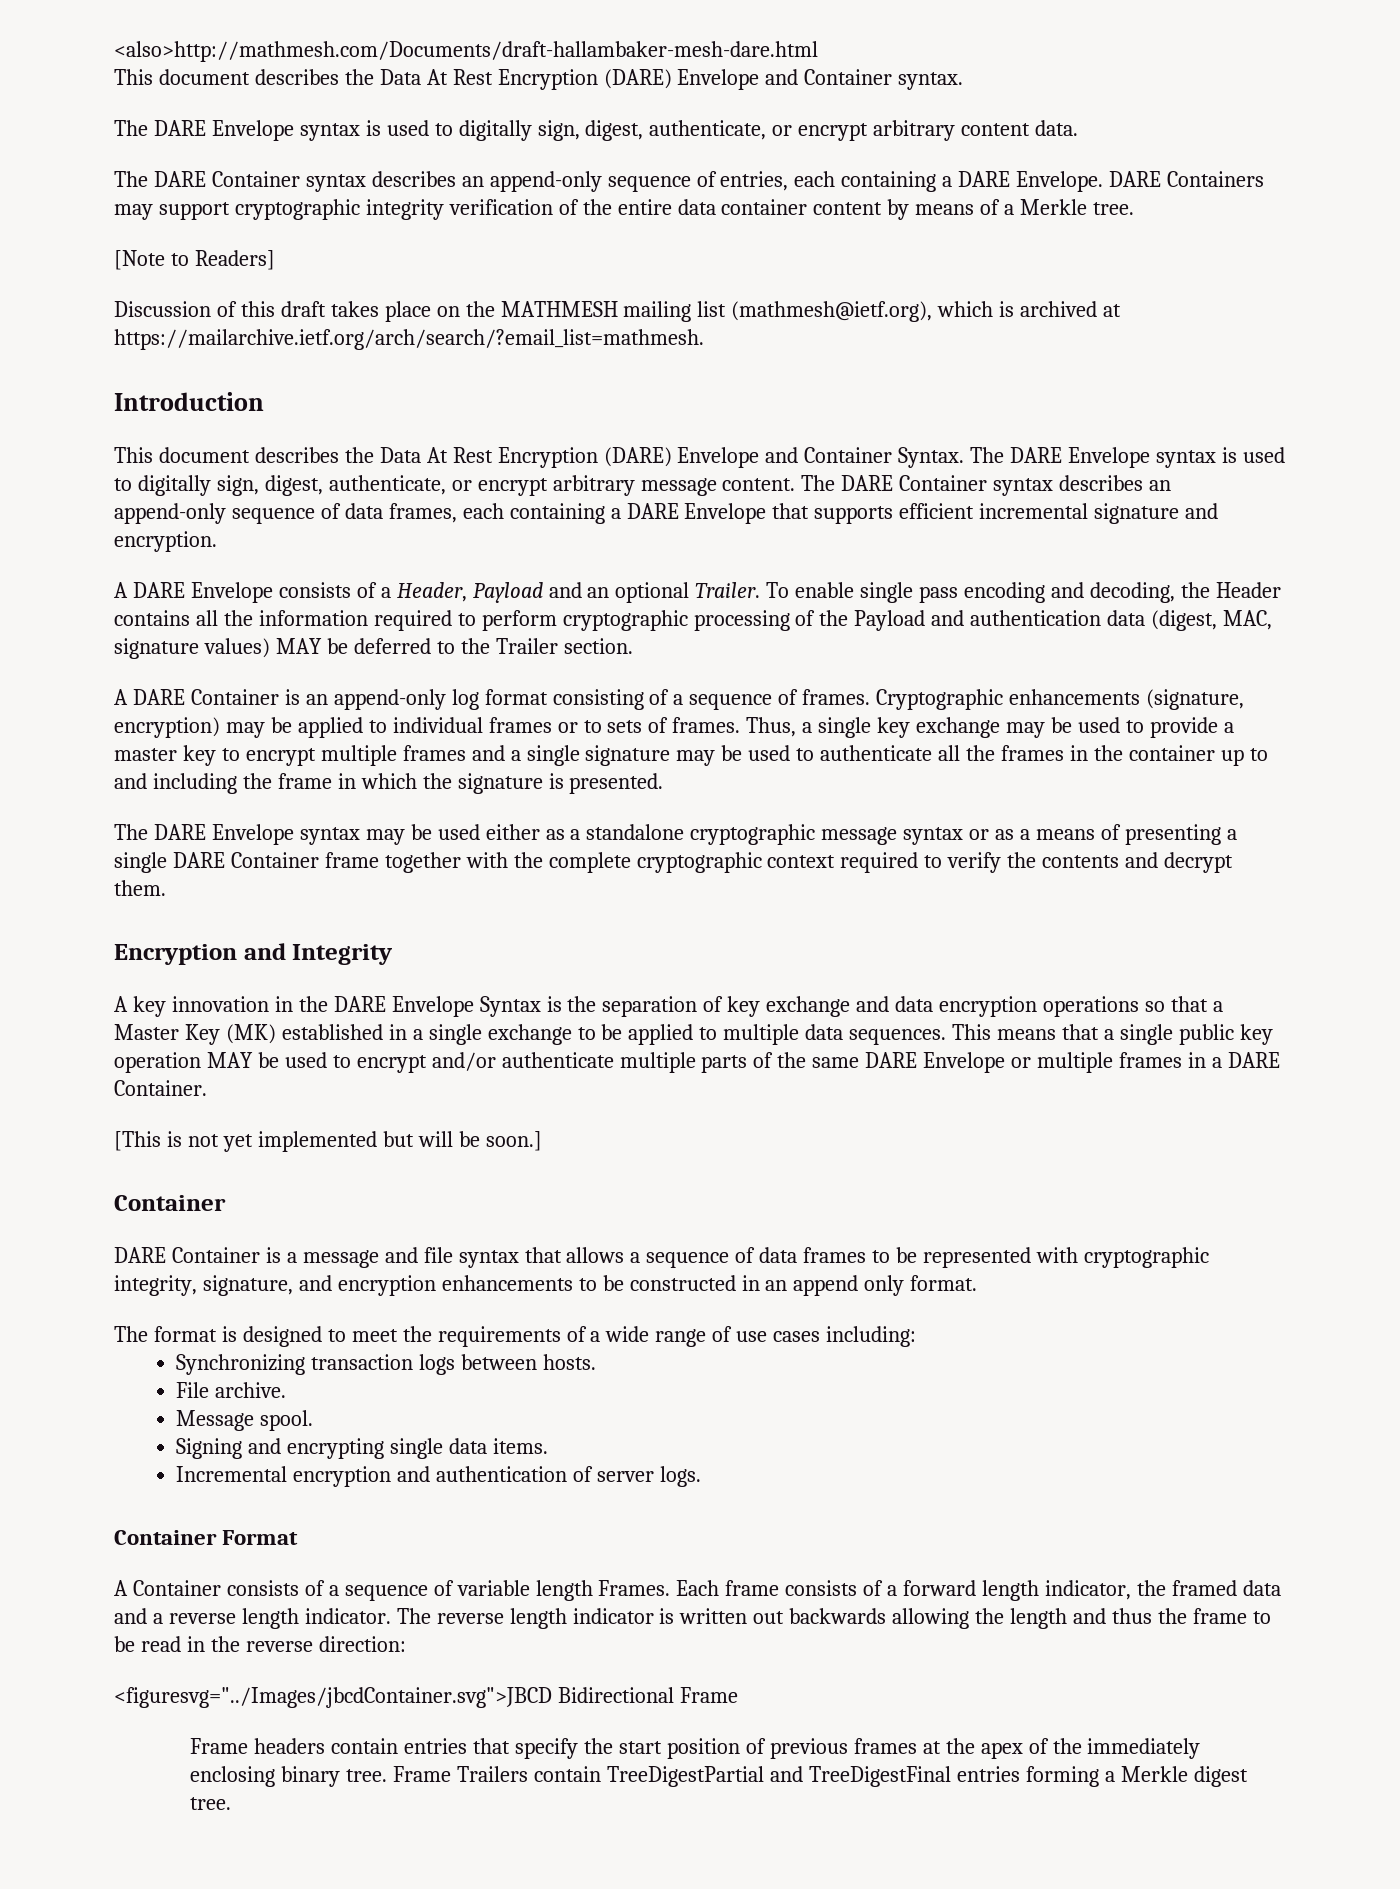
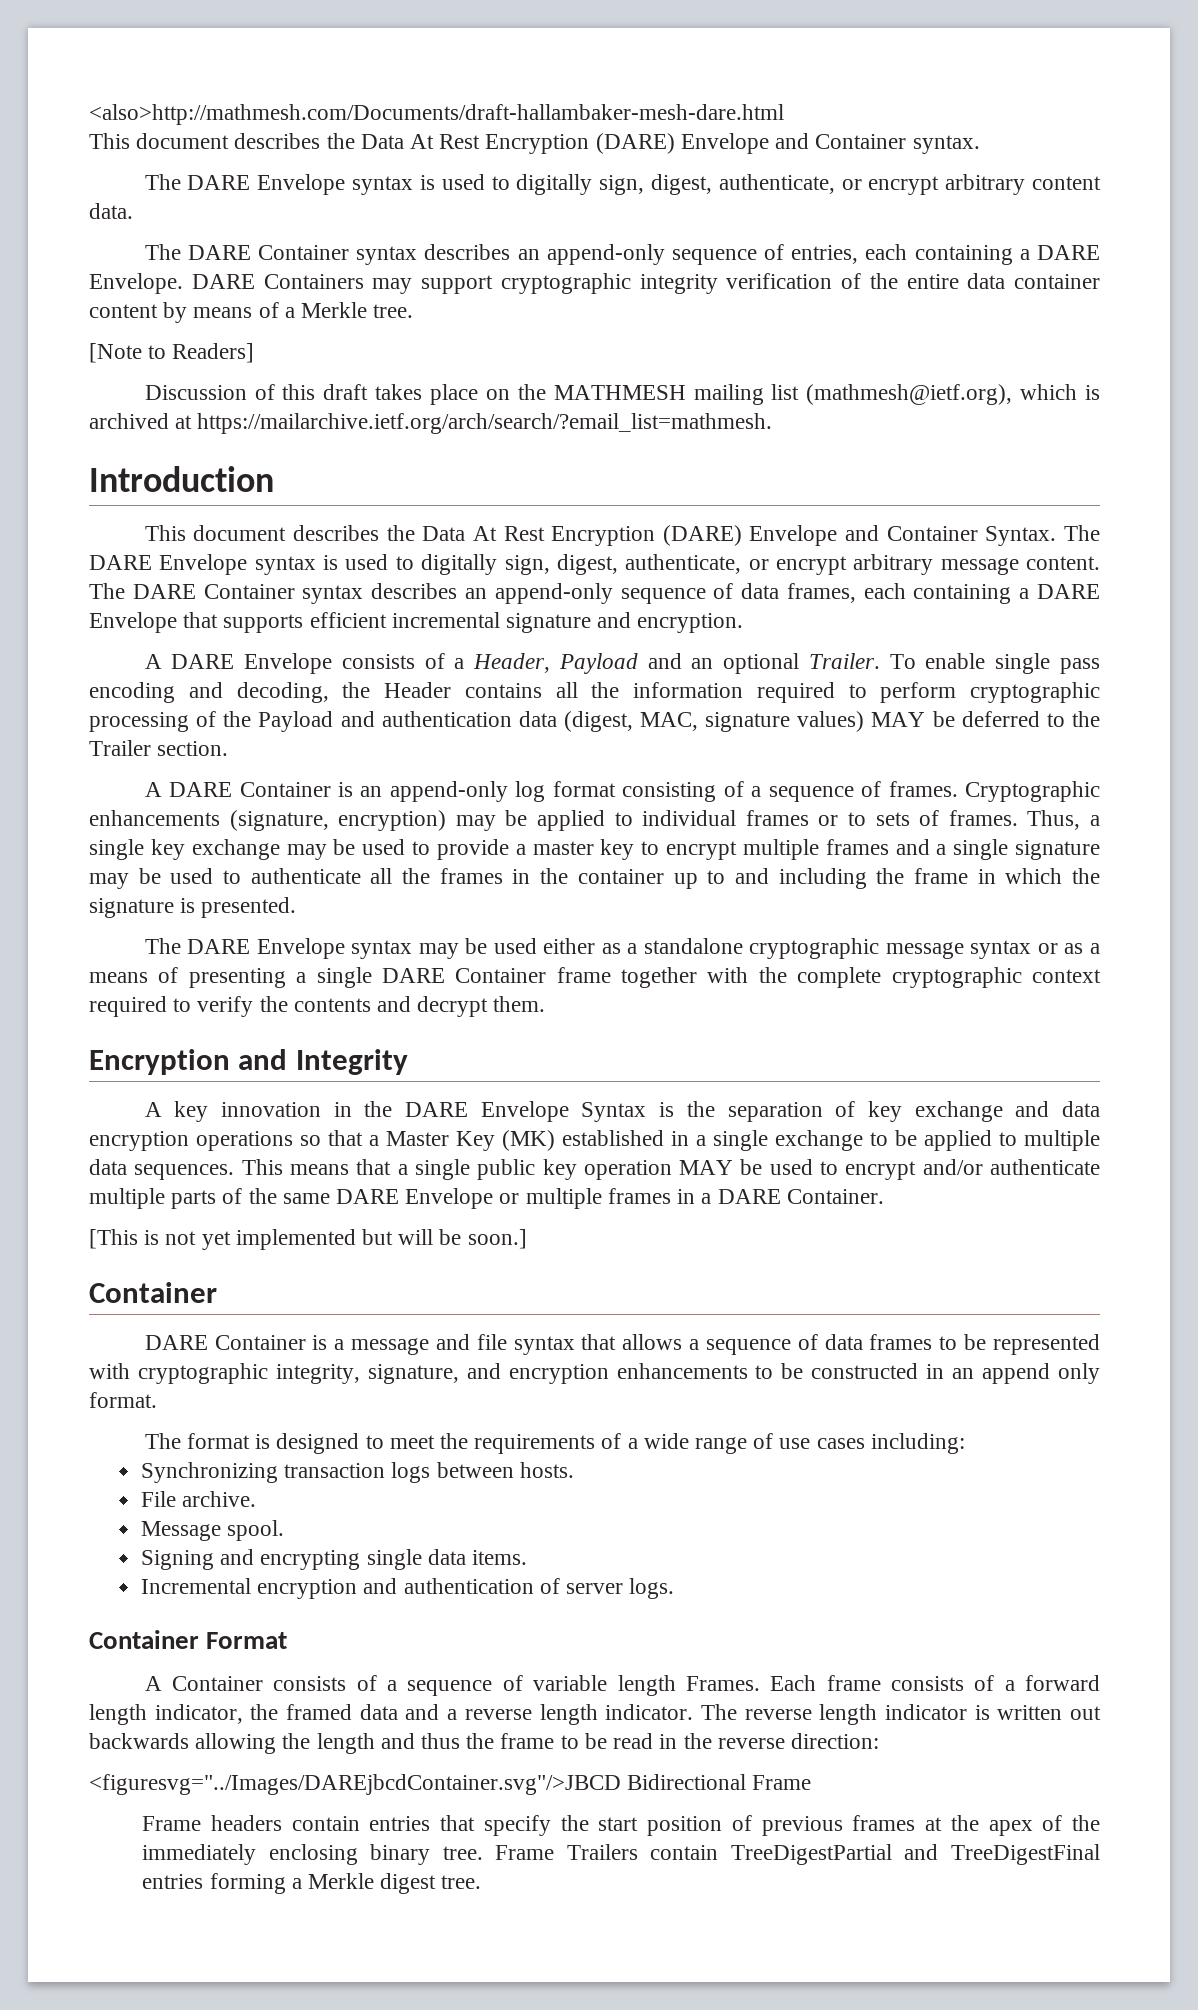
[114,1687,552,1708] <figuresvg="../Images/jbcdContainer.svg">JBCD -> [89,1774,621,1795] <figuresvg="../Images/DAREjbcdContainer.svg"/>JBCD

